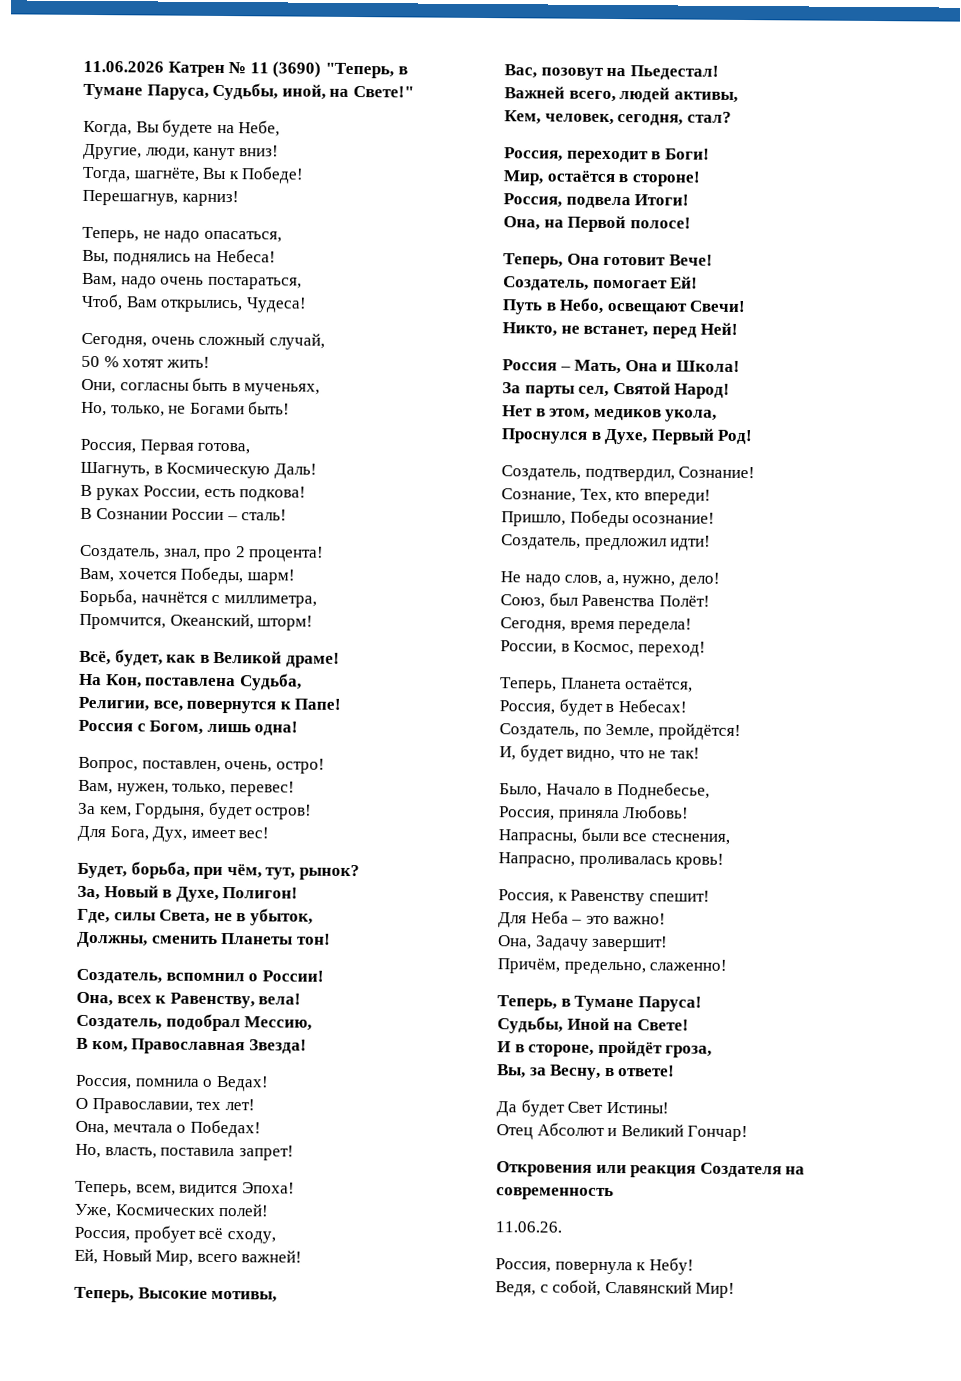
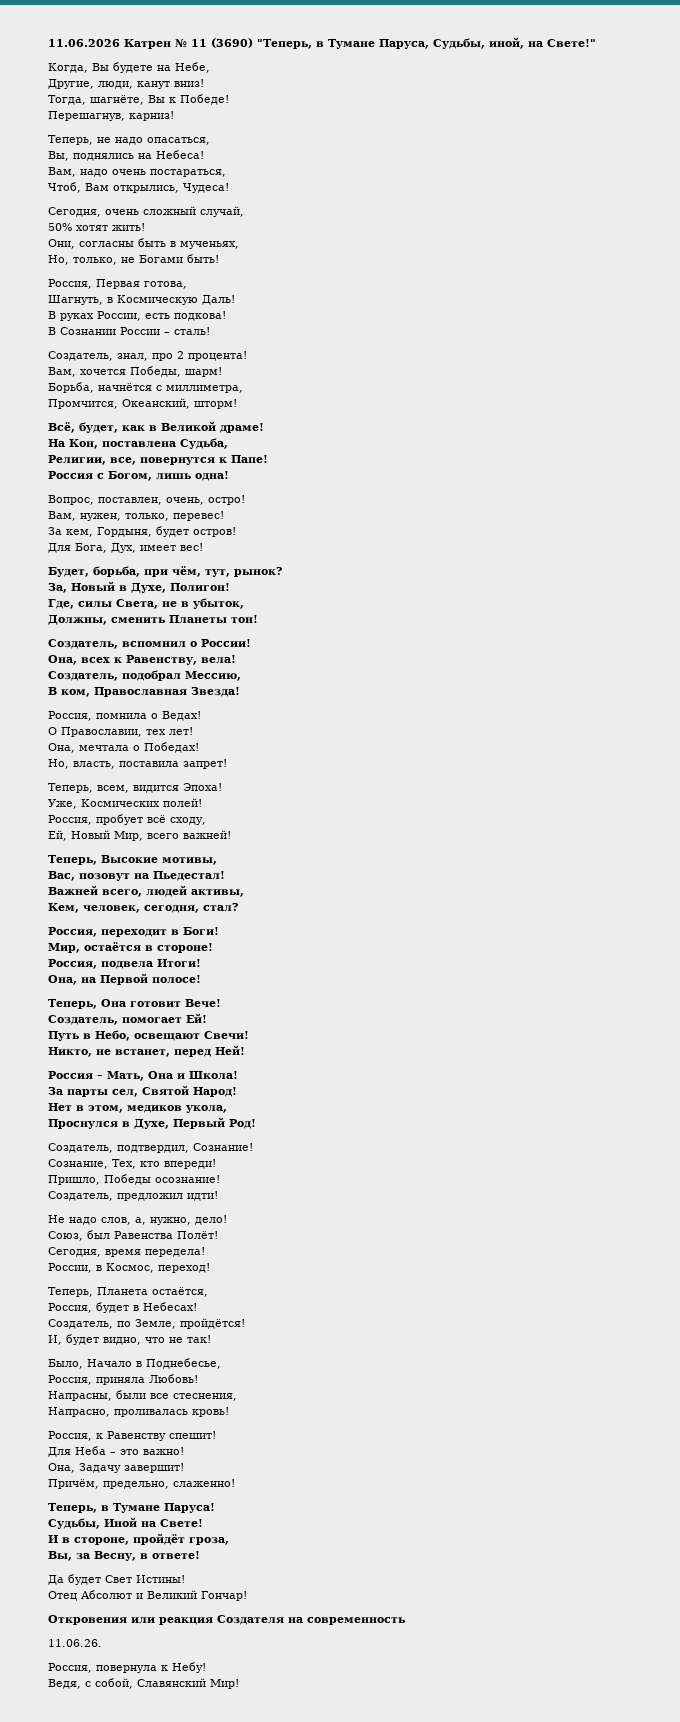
[81,355,119,368] 50 % -> [48,223,72,231] 50%

